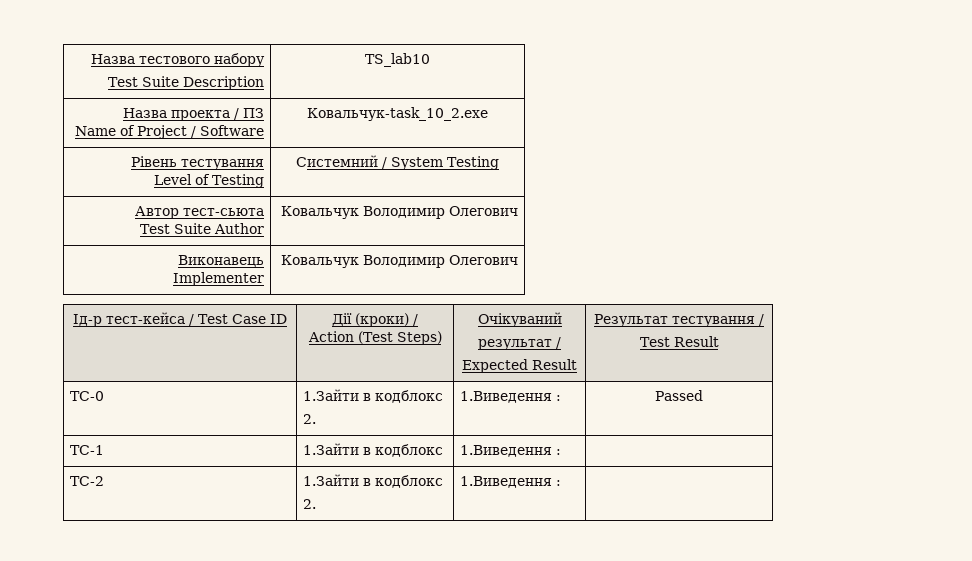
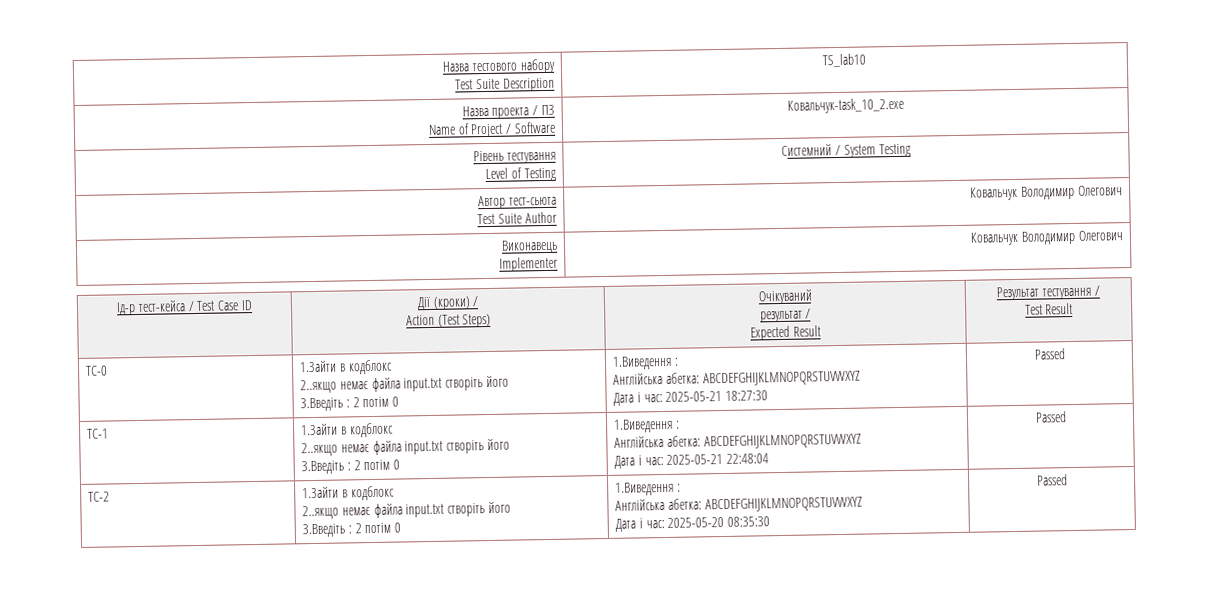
[303,414,317,424] [460,391,562,403] 2. | 1.Виведення : -> [300,375,510,394] [300,396,400,412] [612,355,679,370] [613,370,861,387] [613,390,769,406] 2..якщо немає файла input.txt створіть його // 3.Введіть : 2 потім 0 | 1.Виведення : // Англійська абетка: ABCDEFGHIJKLMNOPQRSTUVWXYZ // Дата і час: 2025-05-21 18:27:30
[460,445,562,457] [70,476,105,486] [303,474,444,488] [303,499,317,509] [460,476,562,488] | 1.Виведення : | // TC-2 | 1.Зайти в кодблокс // 2. | 1.Виведення : | -> [301,438,511,457] [301,459,401,475] [613,418,680,433] [614,433,862,450] [614,453,770,469] [1034,411,1067,423] [88,491,111,502] [302,485,395,501] [302,501,512,520] [302,522,402,538] [615,481,681,496] [615,496,863,513] [615,516,771,532] [1035,474,1068,486] // 2..якщо немає файла input.txt створіть його // 3.Введіть : 2 потім 0 | 1.Виведення : // Англійська абетка: ABCDEFGHIJKLMNOPQRSTUVWXYZ // Дата і час: 2025-05-21 22:48:04 | Passed // TC-2 | 1.Зайти в кодблокс // 2..якщо немає файла input.txt створіть його // 3.Введіть : 2 потім 0 | 1.Виведення : // Англійська абетка: ABCDEFGHIJKLMNOPQRSTUVWXYZ // Дата і час: 2025-05-20 08:35:30 | Passed

